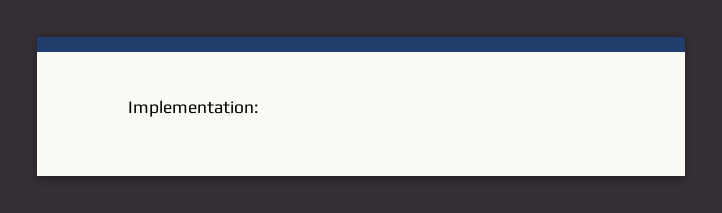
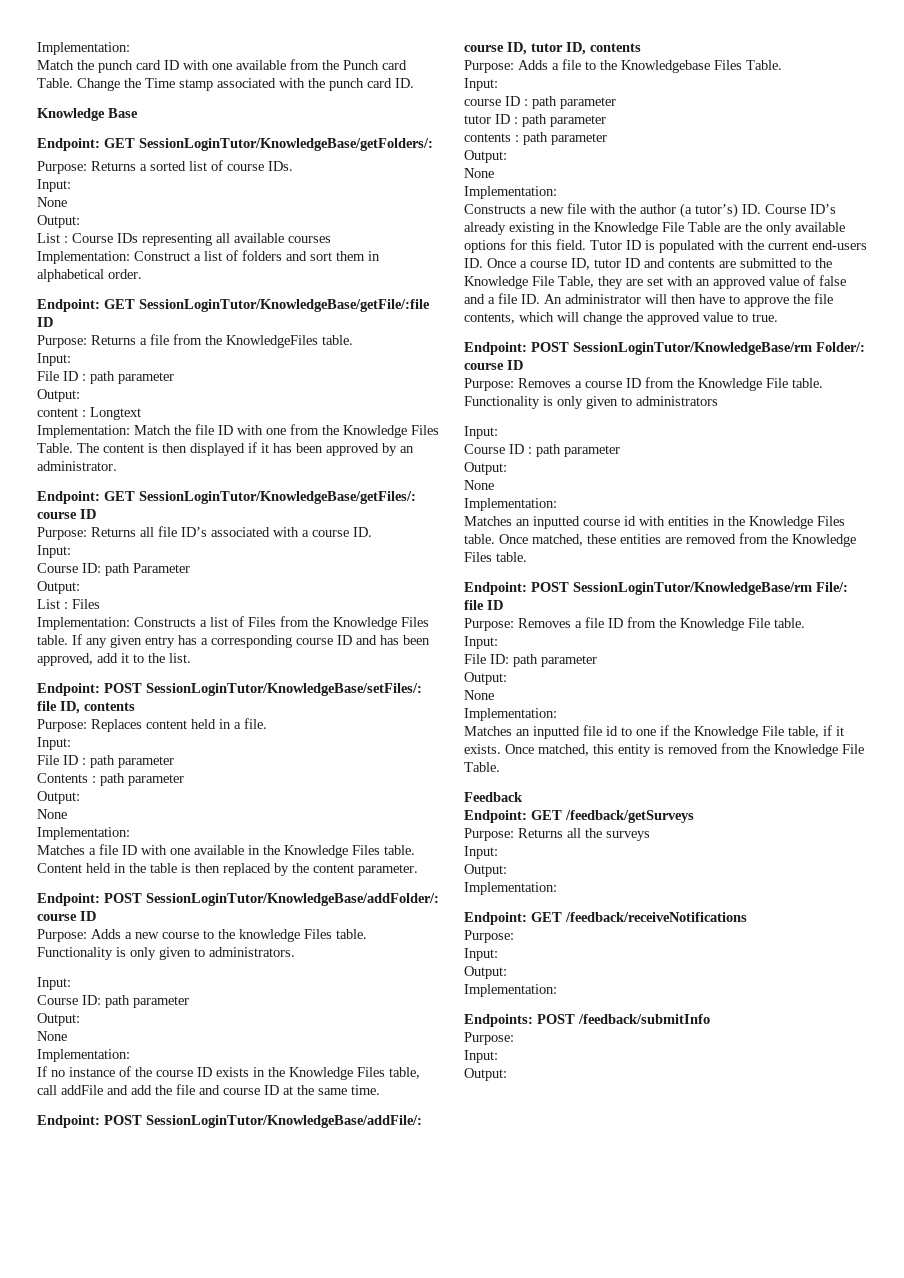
[128,100,258,117] Implementation: -> [37,42,130,55] [37,59,407,73] [37,78,414,91] [37,108,138,121] [37,138,433,151] [37,160,293,174] [37,179,71,192] [37,197,67,207] [37,215,80,228] [37,233,331,246] [37,250,380,264] [37,269,142,282] [37,299,430,312] [37,317,53,327] [37,334,353,348] [37,353,71,366] [37,371,174,384] [37,389,80,402] [37,407,141,420] [37,424,439,438] [37,442,414,456] [37,461,117,471] [37,491,416,504] [37,509,96,519] [37,526,372,540] [37,545,71,558] [37,563,190,576] [37,581,80,594] [37,599,100,609] [37,616,429,630] [37,634,430,648] [37,653,191,666] [37,683,422,696] [37,701,135,714] [37,718,267,732] [37,737,71,750] [37,755,174,768] [37,773,184,786] [37,791,80,804] [37,809,67,819] [37,827,130,840] [37,844,415,858] [37,863,418,876] [37,893,439,906] [37,911,96,921] [37,929,367,942] [37,947,295,960] [37,977,71,990] [37,995,189,1008] [37,1013,80,1026] [37,1031,67,1041] [37,1049,130,1062] [37,1066,420,1080] [37,1084,380,1095] [37,1115,422,1128] [464,42,641,55] [464,59,782,73] [464,78,498,91] [464,96,616,109] [464,114,606,127] [464,132,607,145] [464,150,507,163] [464,168,494,178] [464,186,557,199] [464,203,836,218] [464,222,845,235] [464,239,867,253] [464,258,832,270] [464,275,846,289] [464,293,833,307] [464,312,778,325] [464,342,865,355] [464,360,523,370] [464,377,823,391] [464,396,718,409] [464,426,498,439] [464,444,620,457] [464,462,507,475] [464,480,494,490] [464,498,557,511] [464,516,845,529] [464,533,856,547] [464,552,527,562] [464,582,848,595] [464,600,503,610] [464,617,805,631] [464,636,498,649] [464,654,597,667] [464,672,507,685] [464,690,494,700] [464,708,557,721] [464,725,844,739] [464,743,864,757] [464,762,500,772] [464,792,523,802] [464,810,694,823] [464,828,650,841] [464,846,498,859] [464,864,507,877] [464,882,557,895] [464,912,747,925] [464,930,514,943] [464,948,498,961] [464,966,507,979] [464,984,557,997] [464,1014,710,1027] [464,1032,514,1045] [464,1050,498,1063] [464,1068,507,1081] Implementation: // Match the punch card ID with one available from the Punch card Table. Change the Time stamp associated with the punch card ID. // Knowledge Base // Endpoint: GET SessionLoginTutor/KnowledgeBase/getFolders/: // Purpose: Returns a sorted list of course IDs. // Input: // None // Output: // List : Course IDs representing all available courses // Implementation: Construct a list of folders and sort them in alphabetical order. // Endpoint: GET SessionLoginTutor/KnowledgeBase/getFile/:file ID // Purpose: Returns a file from the KnowledgeFiles table. // Input: // File ID : path parameter // Output: // content : Longtext // Implementation: Match the file ID with one from the Knowledge Files Table. The content is then displayed if it has been approved by an administrator. // Endpoint: GET SessionLoginTutor/KnowledgeBase/getFiles/: course ID // Purpose: Returns all file ID’s associated with a course ID. // Input: // Course ID: path Parameter // Output: // List : Files // Implementation: Constructs a list of Files from the Knowledge Files table. If any given entry has a corresponding course ID and has been approved, add it to the list. // Endpoint: POST SessionLoginTutor/KnowledgeBase/setFiles/: file ID, contents // Purpose: Replaces content held in a file. // Input: // File ID : path parameter // Contents : path parameter // Output: // None // Implementation: // Matches a file ID with one available in the Knowledge Files table. Content held in the table is then replaced by the content parameter. // Endpoint: POST SessionLoginTutor/KnowledgeBase/addFolder/: course ID // Purpose: Adds a new course to the knowledge Files table. Functionality is only given to administrators. // Input: // Course ID: path parameter // Output: // None // Implementation: // If no instance of the course ID exists in the Knowledge Files table, call addFile and add the file and course ID at the same time. // Endpoint: POST SessionLoginTutor/KnowledgeBase/addFile/: course ID, tutor ID, contents // Purpose: Adds a file to the Knowledgebase Files Table. // Input: // course ID : path parameter // tutor ID : path parameter // contents : path parameter // Output: // None // Implementation: // Constructs a new file with the author (a tutor’s) ID. Course ID’s already existing in the Knowledge File Table are the only available options for this field. Tutor ID is populated with the current end-users ID. Once a course ID, tutor ID and contents are submitted to the Knowledge File Table, they are set with an approved value of false and a file ID. An administrator will then have to approve the file contents, which will change the approved value to true. // Endpoint: POST SessionLoginTutor/KnowledgeBase/rm Folder/: course ID // Purpose: Removes a course ID from the Knowledge File table. Functionality is only given to administrators // Input: // Course ID : path parameter // Output: // None // Implementation: // Matches an inputted course id with entities in the Knowledge Files table. Once matched, these entities are removed from the Knowledge Files table. // Endpoint: POST SessionLoginTutor/KnowledgeBase/rm File/: file ID // Purpose: Removes a file ID from the Knowledge File table. // Input: // File ID: path parameter // Output: // None // Implementation: // Matches an inputted file id to one if the Knowledge File table, if it exists. Once matched, this entity is removed from the Knowledge File Table. // Feedback // Endpoint: GET /feedback/getSurveys // Purpose: Returns all the surveys // Input: // Output: // Implementation: // Endpoint: GET /feedback/receiveNotifications // Purpose: // Input: // Output: // Implementation: // Endpoints: POST /feedback/submitInfo // Purpose: // Input: // Output:

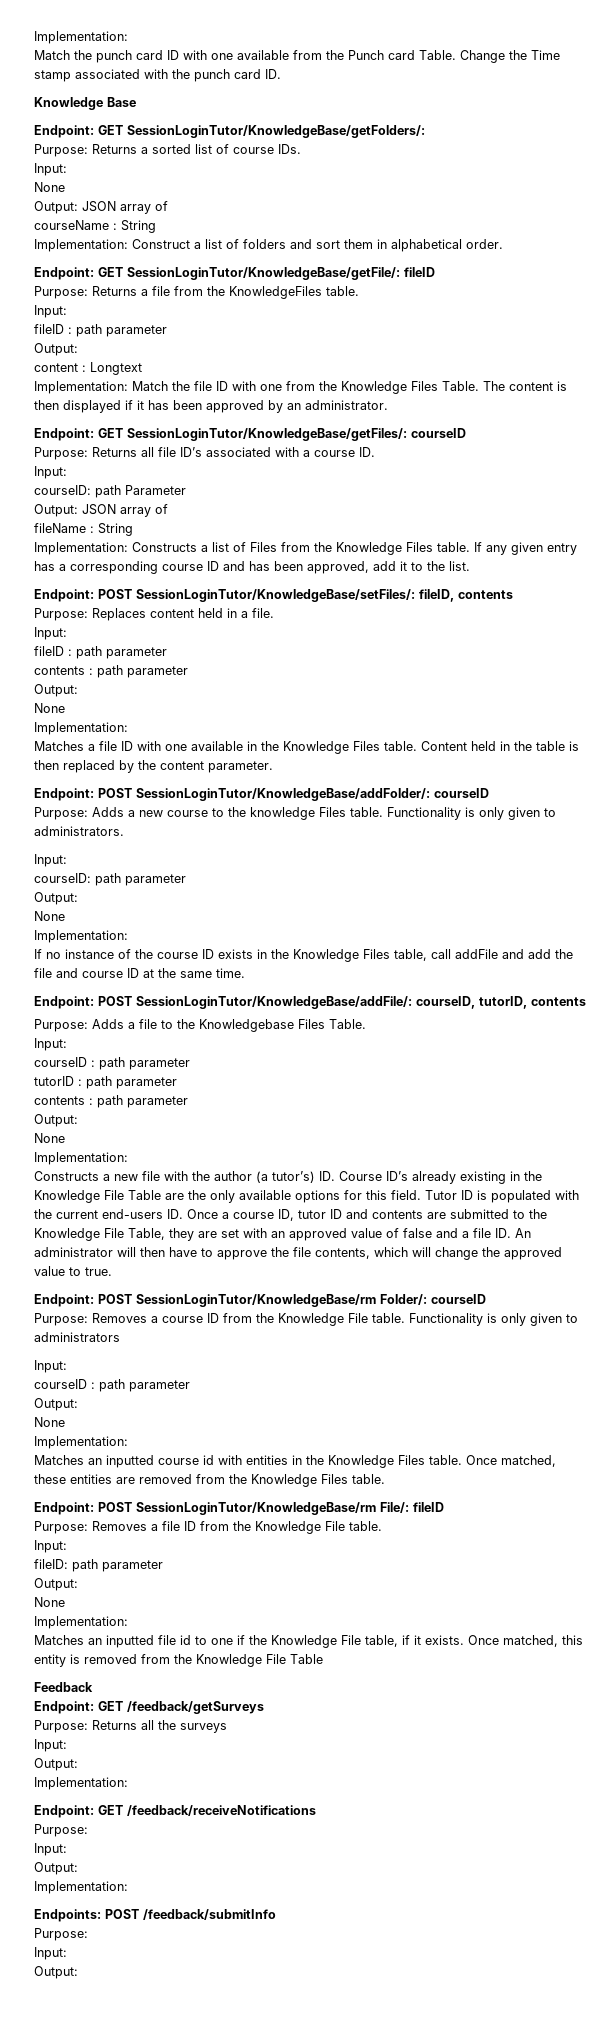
[37,233,331,246] // List : Course IDs representing all available courses -> [82,201,168,214] [34,220,156,233] JSON array of // courseName : String
[139,299,430,312] [37,317,53,327] SessionLoginTutor/KnowledgeBase/getFile/:file ID -> [127,267,435,280] SessionLoginTutor/KnowledgeBase/getFile/: fileID
[37,371,78,381] File ID -> [34,324,64,334] fileID
[37,509,96,519] course ID -> [411,428,466,438] courseID
[37,563,101,573] Course ID: -> [34,485,91,495] courseID:
[37,599,100,609] // List : Files -> [82,504,168,517] [34,523,133,536] JSON array of // fileName : String
[37,701,80,714] file ID, -> [419,589,454,602] fileID,
[37,755,174,768] [37,773,88,783] File ID : path parameter // Contents -> [34,646,167,659] [34,666,85,675] fileID : path parameter // contents
[37,911,96,921] course ID -> [434,788,489,798] courseID
[37,995,101,1005] Course ID: -> [34,873,91,883] courseID:
[464,42,586,55] course ID, tutor ID, -> [416,996,527,1009] courseID, tutorID,
[464,96,616,109] [464,114,510,124] course ID : path parameter // tutor ID -> [34,1057,190,1070] [34,1076,74,1086] courseID : path parameter // tutorID
[464,360,523,370] course ID -> [431,1294,486,1304] courseID
[464,444,524,454] Course ID -> [34,1379,87,1389] courseID
[464,600,503,610] file ID -> [413,1502,444,1512] fileID
[464,654,509,664] File ID: -> [34,1559,68,1569] fileID:
[464,762,500,772] Table. -> [290,1654,323,1664] Table

